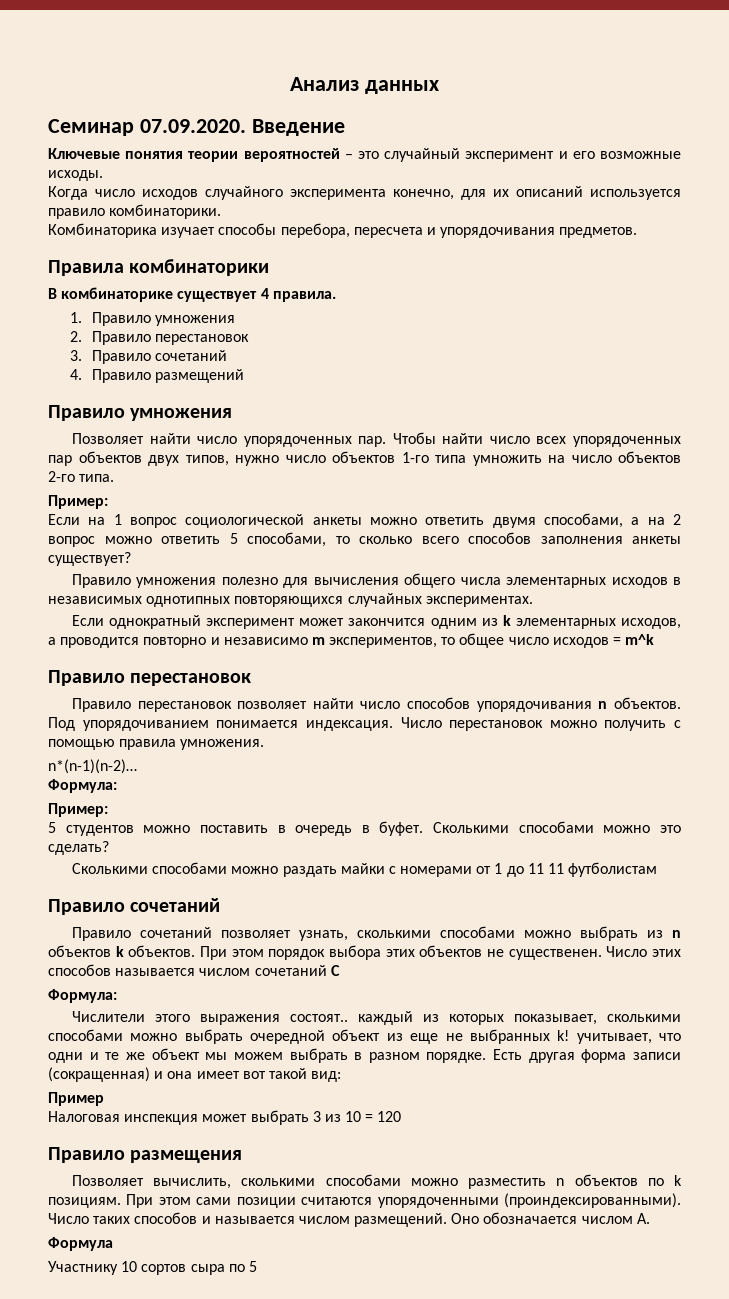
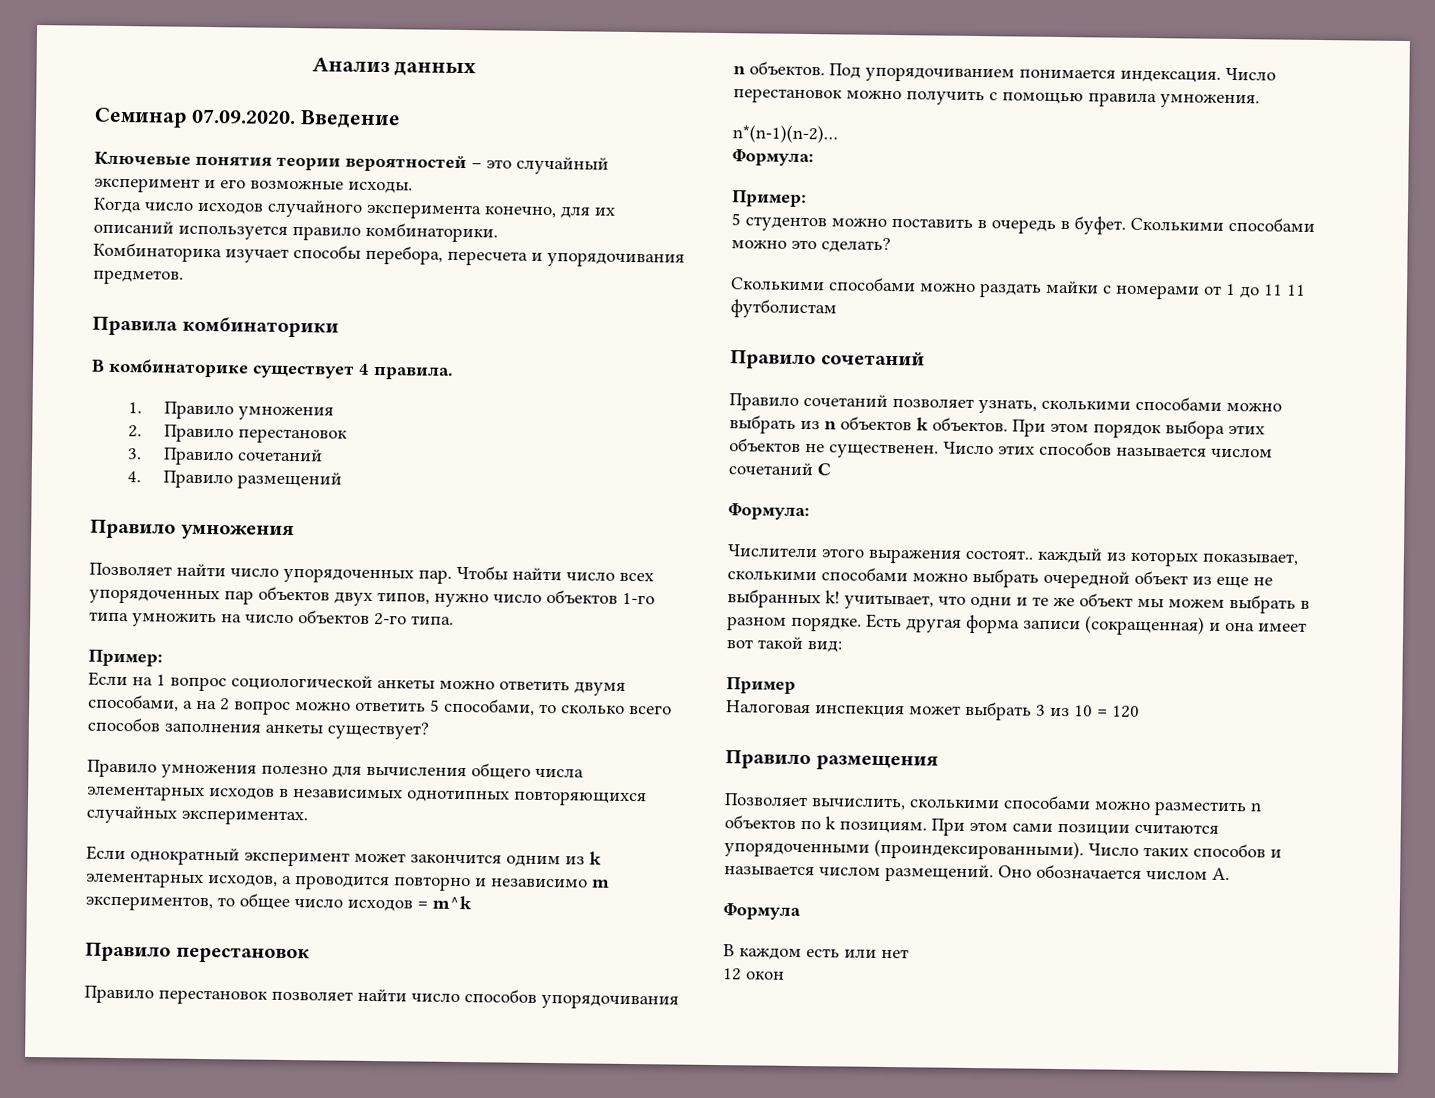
[48,1261,257,1275] Участнику 10 сортов сыра по 5 -> [723,944,909,961] [722,968,785,981] В каждом есть или нет // 12 окон

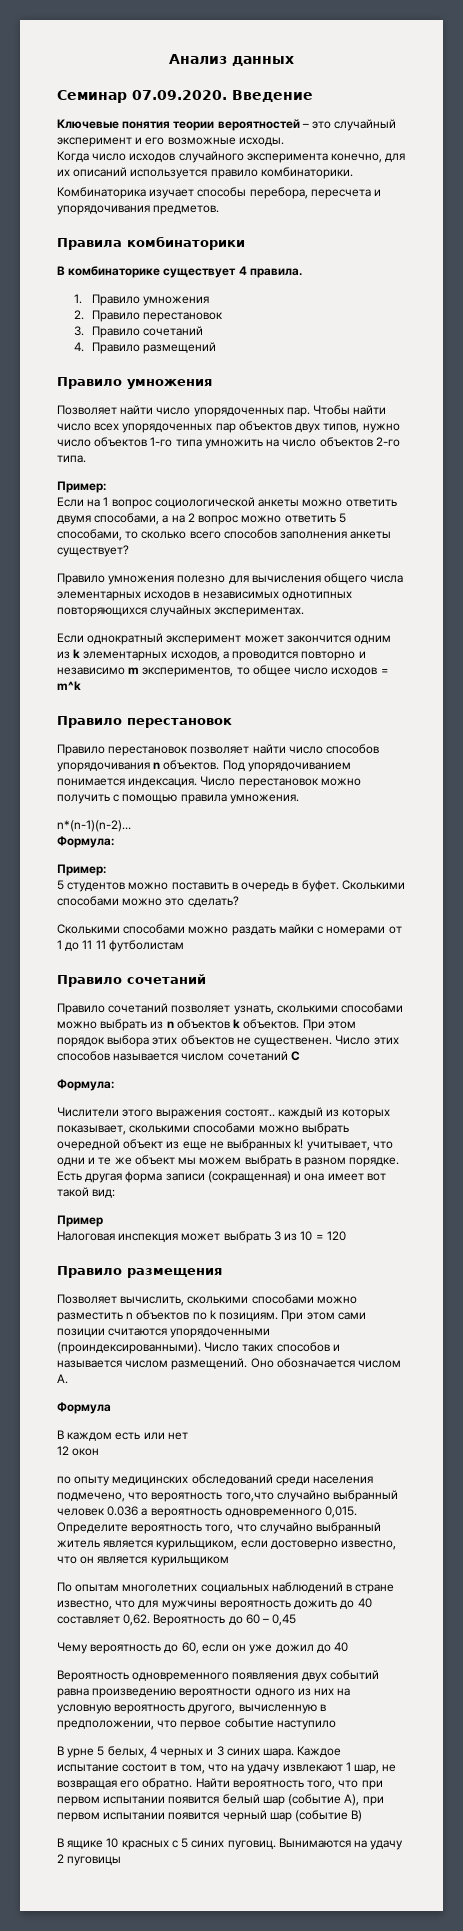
(785, 975) none -> [57,1474,374,1486] [57,1490,399,1502] [57,1506,358,1518] [57,1522,382,1534] [57,1540,397,1550] [57,1556,229,1566] [57,1582,395,1594] [57,1598,372,1610] [57,1614,297,1626] [57,1642,349,1654] [57,1670,379,1682] [57,1688,351,1698] [57,1704,326,1714] [57,1718,336,1730] [57,1746,342,1758] [57,1762,397,1774] [57,1778,383,1790] [57,1794,384,1806] [57,1810,363,1822] [57,1838,404,1850] [57,1854,122,1866] // по опыту медицинских обследований среди населения подмечено, что вероятность того,что случайно выбранный человек 0.036 а вероятность одновременного 0,015. Определите вероятность того, что случайно выбранный житель является курильщиком, если достоверно известно, что он является курильщиком // По опытам многолетних социальных наблюдений в стране известно, что для мужчины вероятность дожить до 40 составляет 0,62. Вероятность до 60 – 0,45 // Чему вероятность до 60, если он уже дожил до 40 // Вероятность одновременного появляения двух событий равна произведению вероятности одного из них на условную вероятность другого, вычисленную в предположении, что первое событие наступило // В урне 5 белых, 4 черных и 3 синих шара. Каждое испытание состоит в том, что на удачу извлекают 1 шар, не возвращая его обратно. Найти вероятность того, что при первом испытании появится белый шар (событие А), при первом испытании появится черный шар (событие B) // В ящике 10 красных с 5 синих пуговиц. Вынимаются на удачу 2 пуговицы

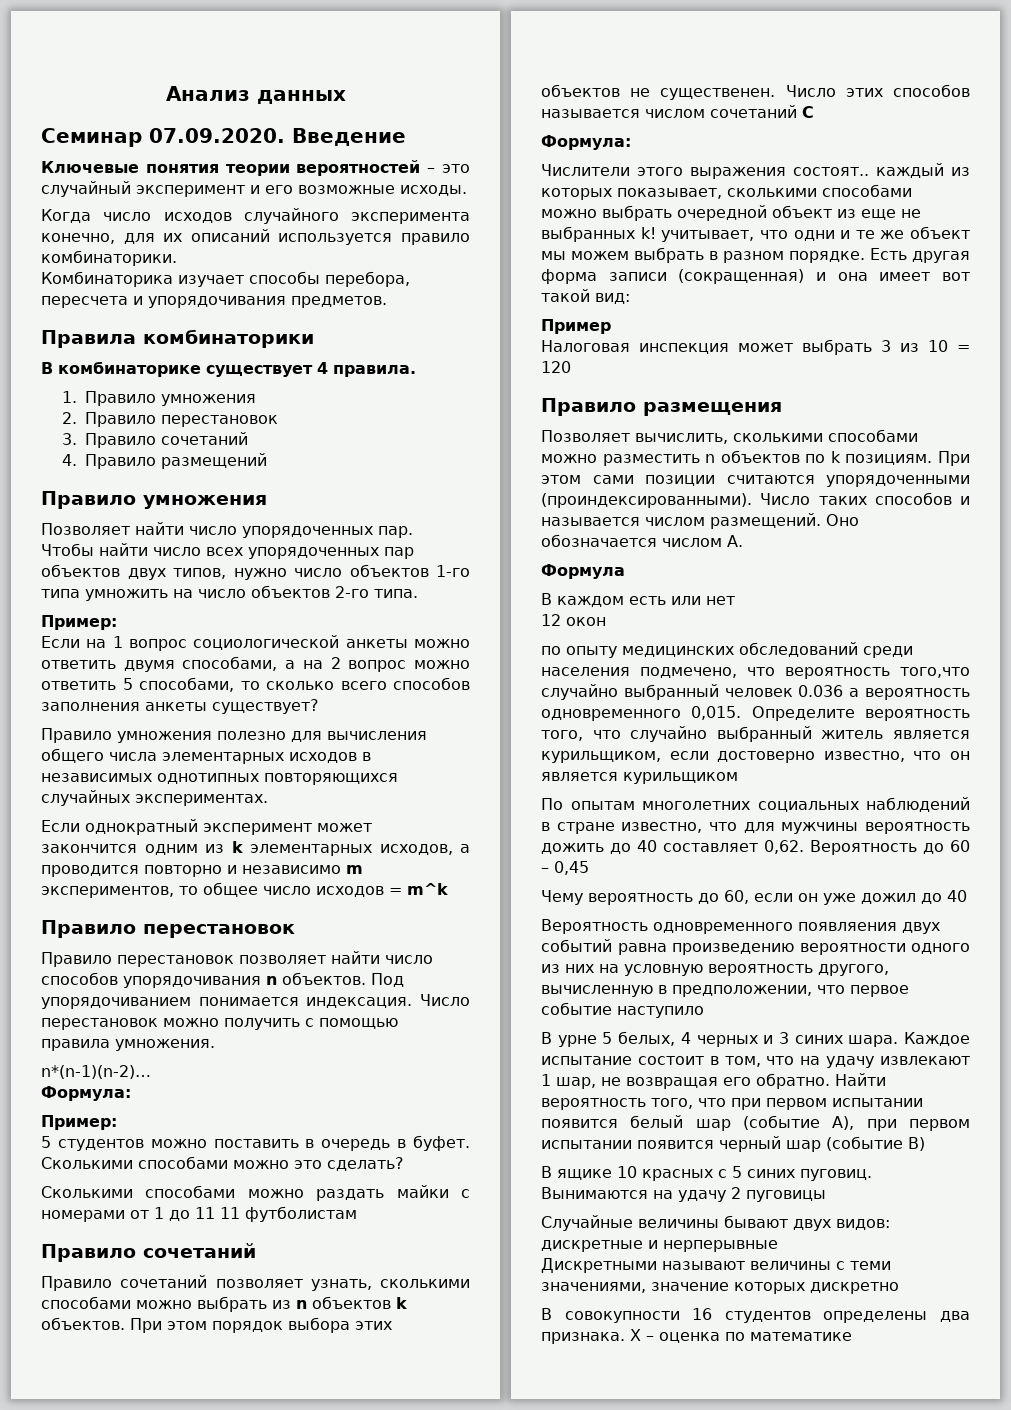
(122, 1861) none -> [541,1215,890,1231] [541,1240,778,1252] [541,1258,891,1273] [541,1282,899,1294] [541,1308,970,1323] [541,1329,852,1344] // Случайные величины бывают двух видов: дискретные и нерперывные // Дискретными называют величины с теми значениями, значение которых дискретно // В совокупности 16 студентов определены два признака. X – оценка по математике

